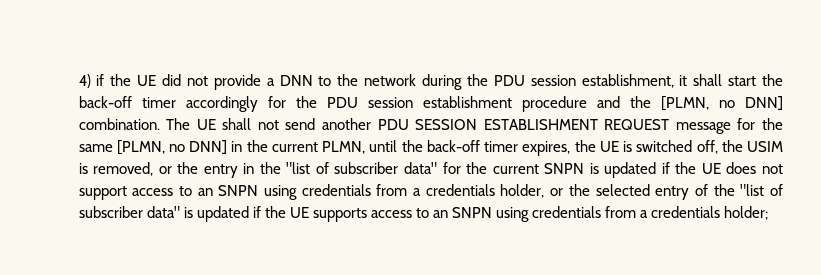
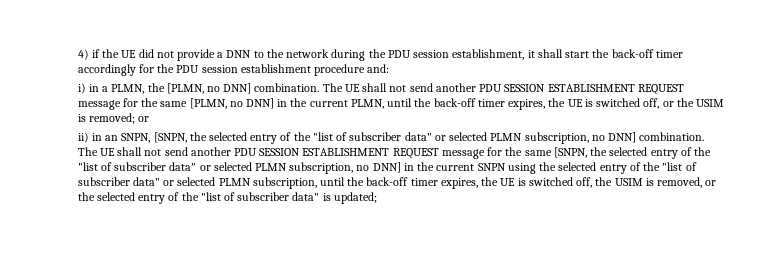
[596,96,620,108] and -> [367,64,390,73] [77,83,145,94] and: // i) in a PLMN,
[721,140,783,152] [78,162,783,178] [78,184,545,200] the USIM is removed, or the entry in the "list of subscriber data" for the current SNPN is updated if the UE does not support access to an SNPN using credentials from a credentials holder, -> [662,98,725,107] [77,113,150,124] [77,132,705,144] [77,147,712,159] [77,162,697,174] [77,177,703,189] or the USIM is removed; or // ii) in an SNPN, [SNPN, the selected entry of the "list of subscriber data" or selected PLMN subscription, no DNN] combination. The UE shall not send another PDU SESSION ESTABLISHMENT REQUEST message for the same [SNPN, the selected entry of the "list of subscriber data" or selected PLMN subscription, no DNN] in the current SNPN using the selected entry of the "list of subscriber data" or selected PLMN subscription, until the back-off timer expires, the UE is switched off, the USIM is removed,
[196,206,769,222] updated if the UE supports access to an SNPN using credentials from a credentials holder; -> [333,192,377,204] updated;

